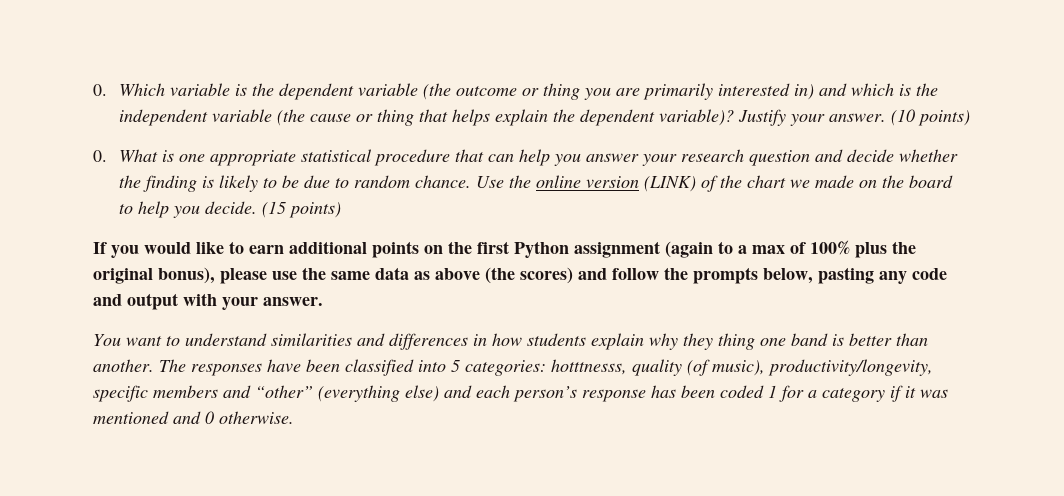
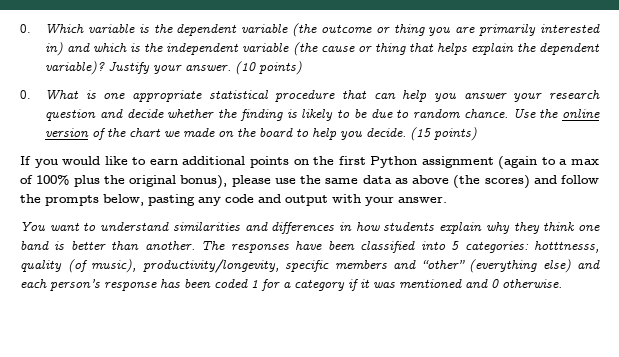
[644,176,697,192] (LINK) -> (90, 132) none
[718,333,755,350] thing -> [543,222,575,231] think

